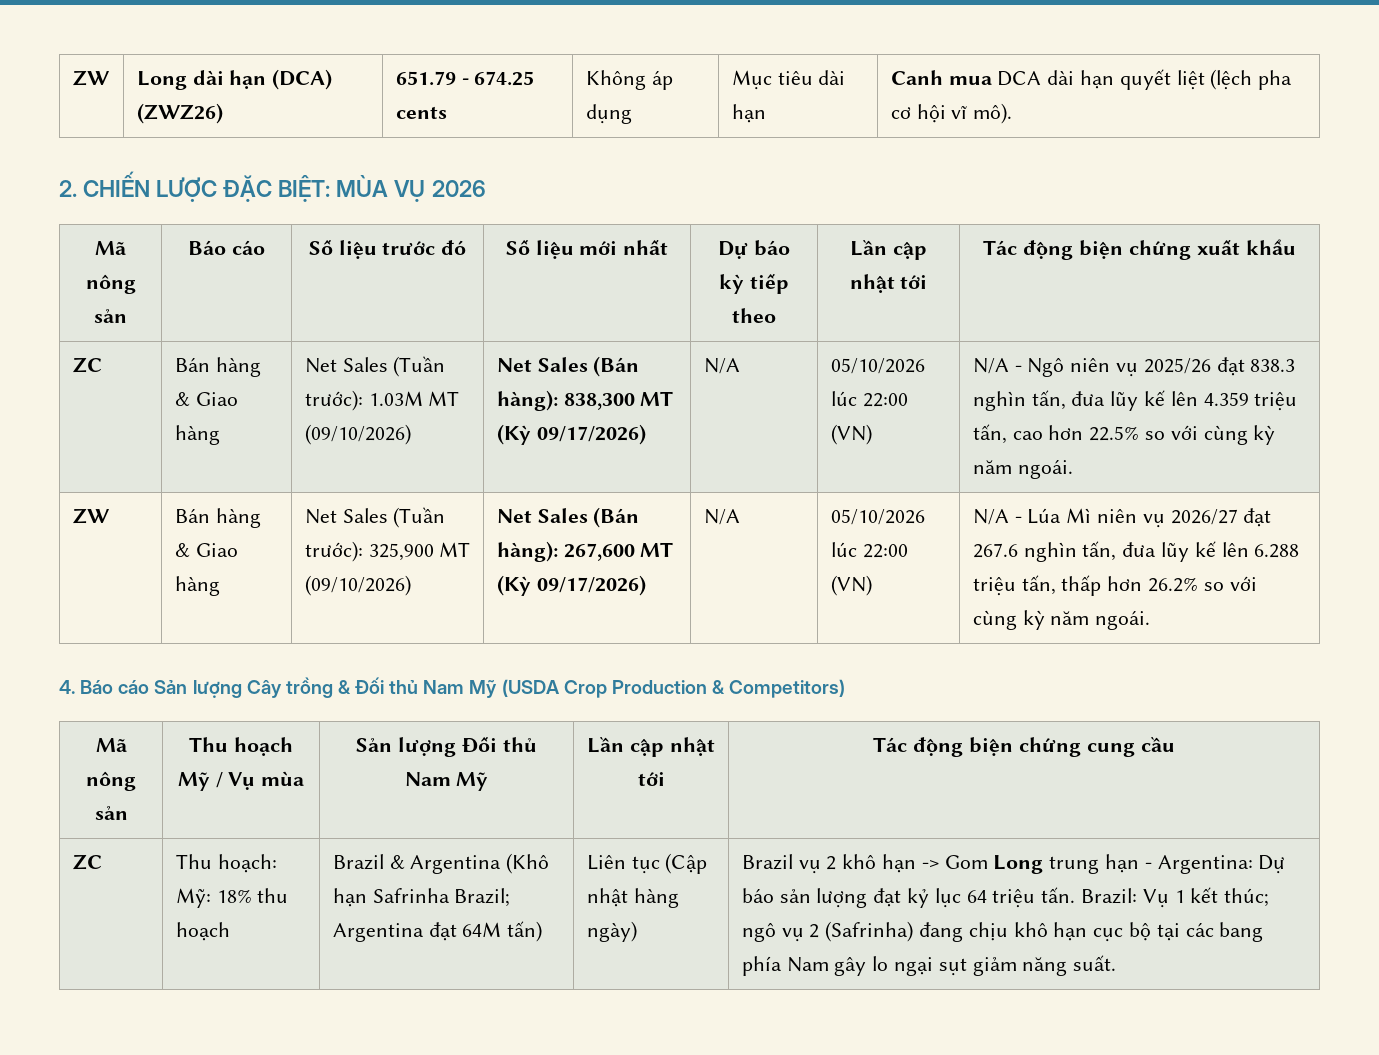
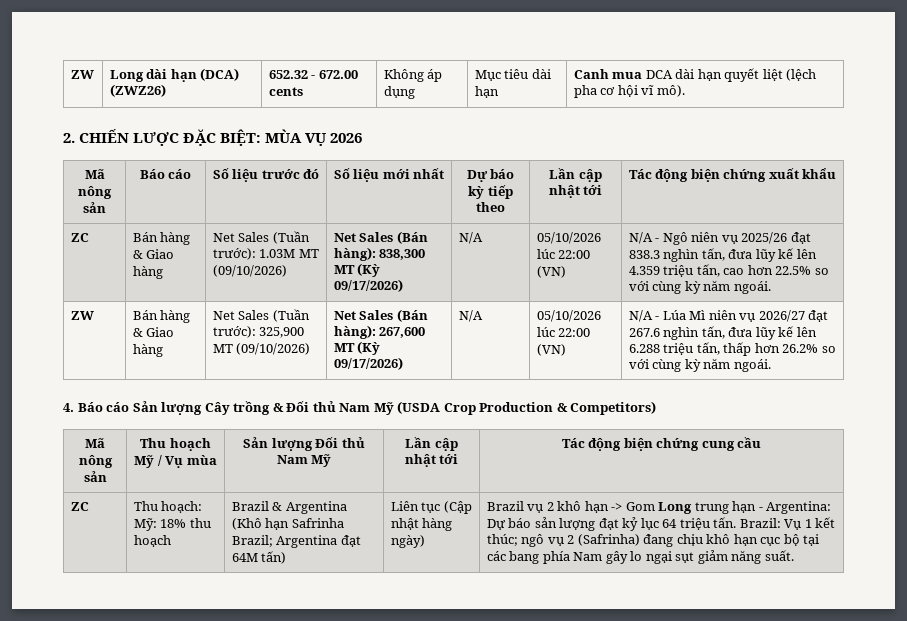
[395,71,535,86] 651.79 - 674.25 -> [268,70,358,79] 652.32 - 672.00

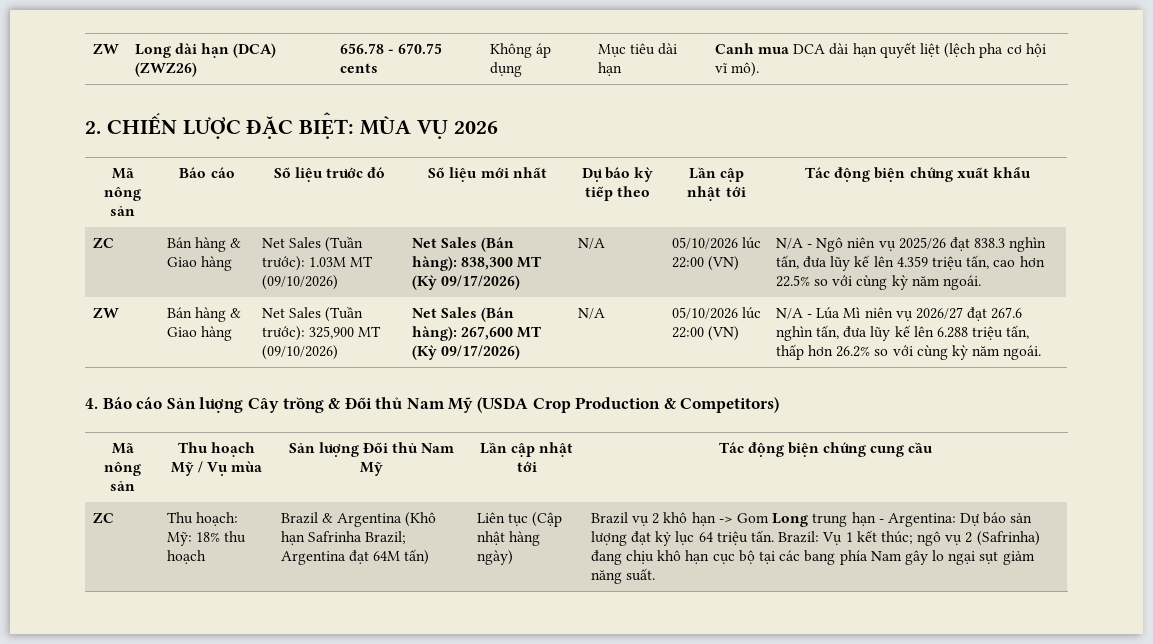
[268,70,358,79] 652.32 - 672.00 -> [339,43,443,54] 656.78 - 670.75

